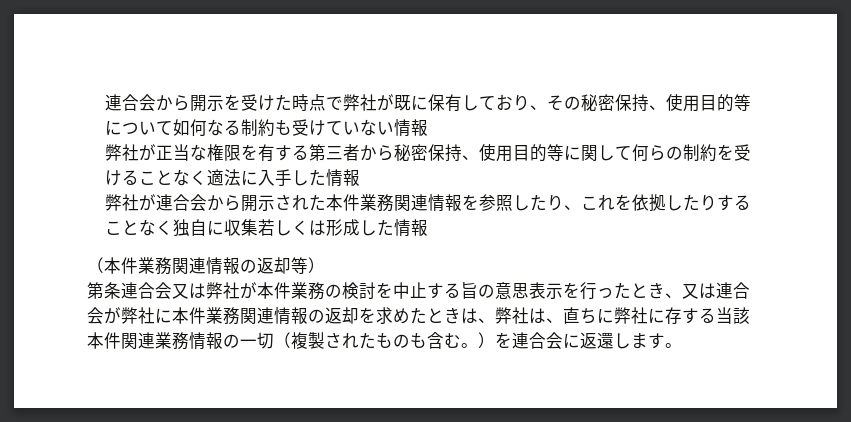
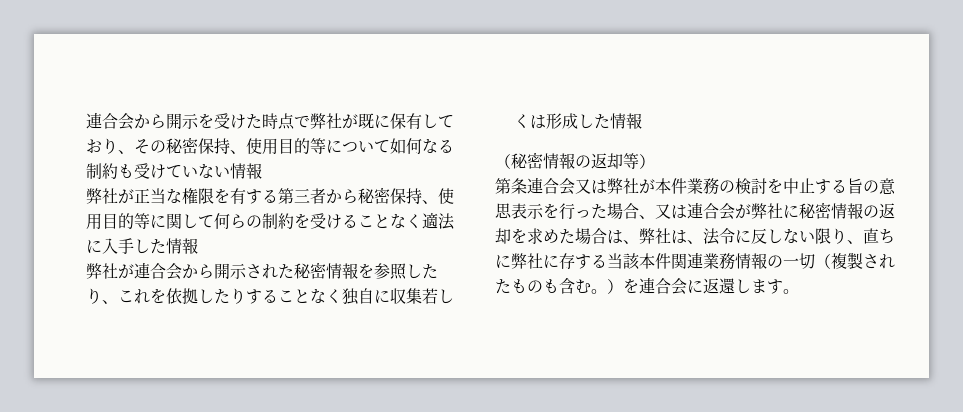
[326,194,429,212] 本件業務関連 -> [294,262,327,279] 秘密
[104,257,206,275] 本件業務関連 -> [511,152,543,169] 秘密
[631,282,665,299] とき -> [607,203,639,219] 場合
[172,307,274,325] 本件業務関連 -> [799,202,831,219] 秘密
[427,307,461,324] とき -> [575,228,607,244] 場合
(563, 320) none -> [703,228,863,245] 法令に反しない限り、

